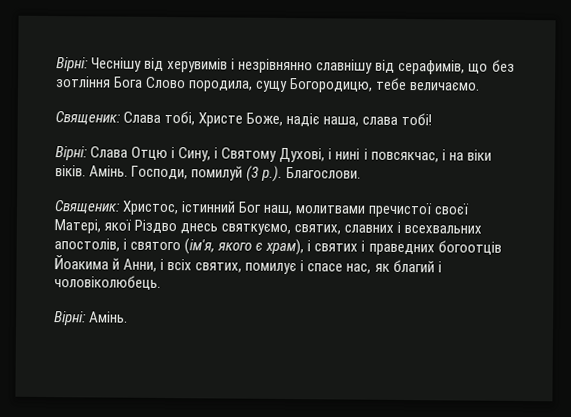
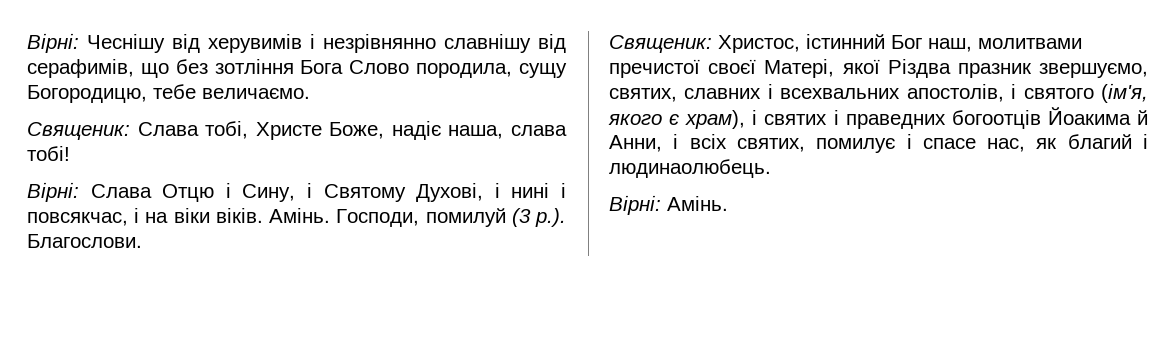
[134,219,292,236] Різдво днесь святкуємо, -> [887,59,1148,78] Різдва празник звершуємо,
[54,275,161,290] чоловіколюбець. -> [609,159,771,178] людинаолюбець.

